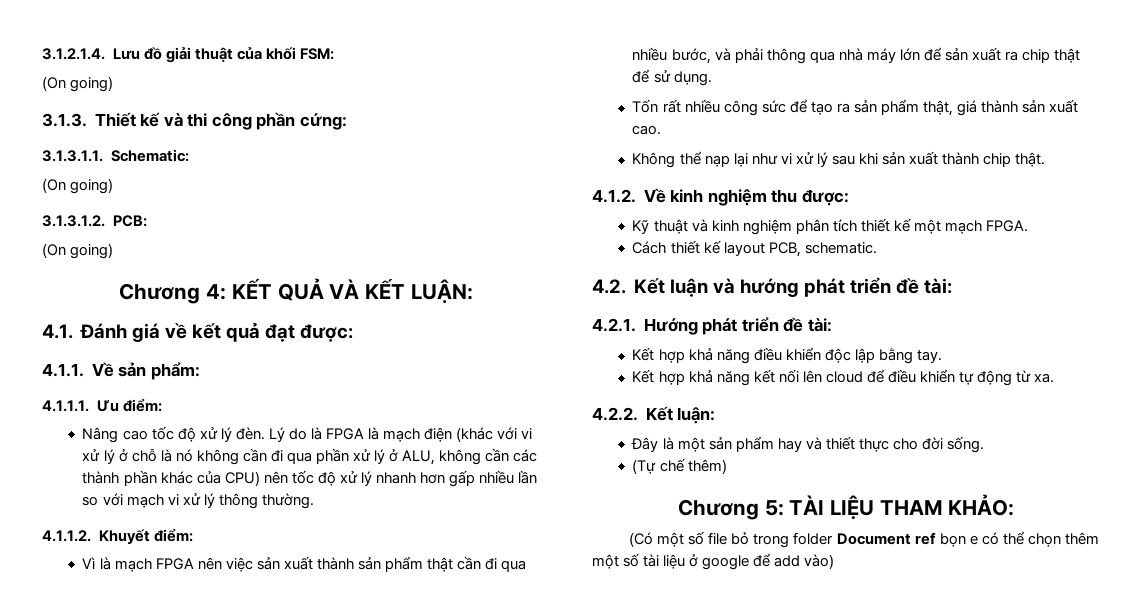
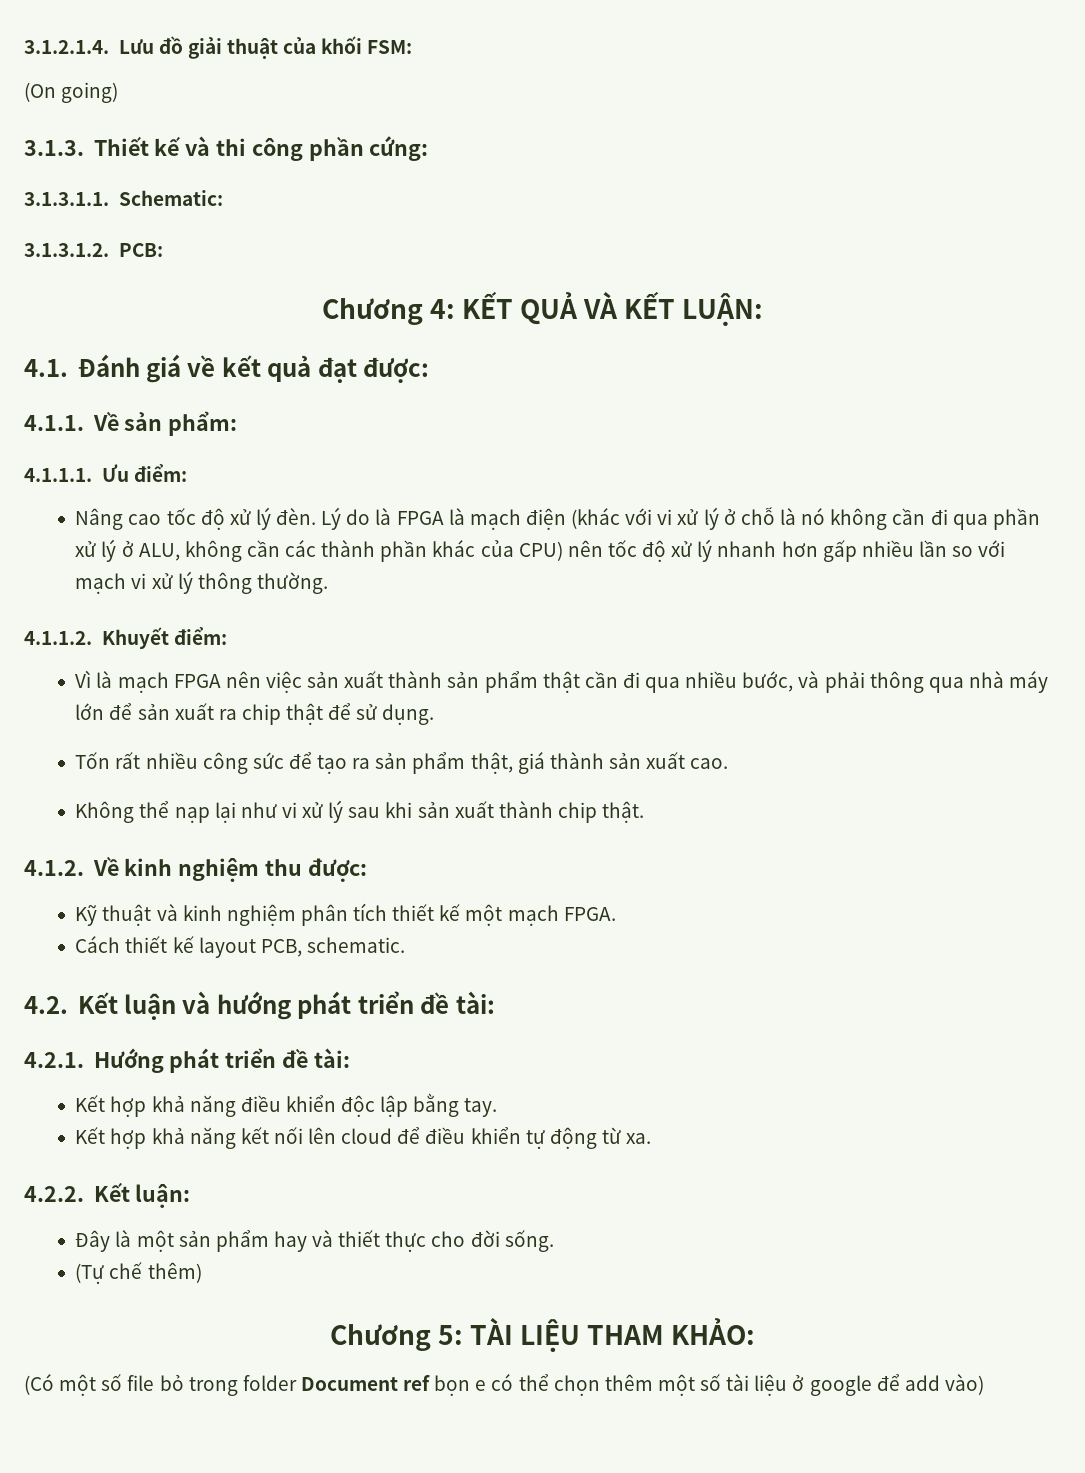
[42,178,114,194] // (On going) -> (223, 198) none
[42,243,114,259] // (On going) -> (163, 250) none

